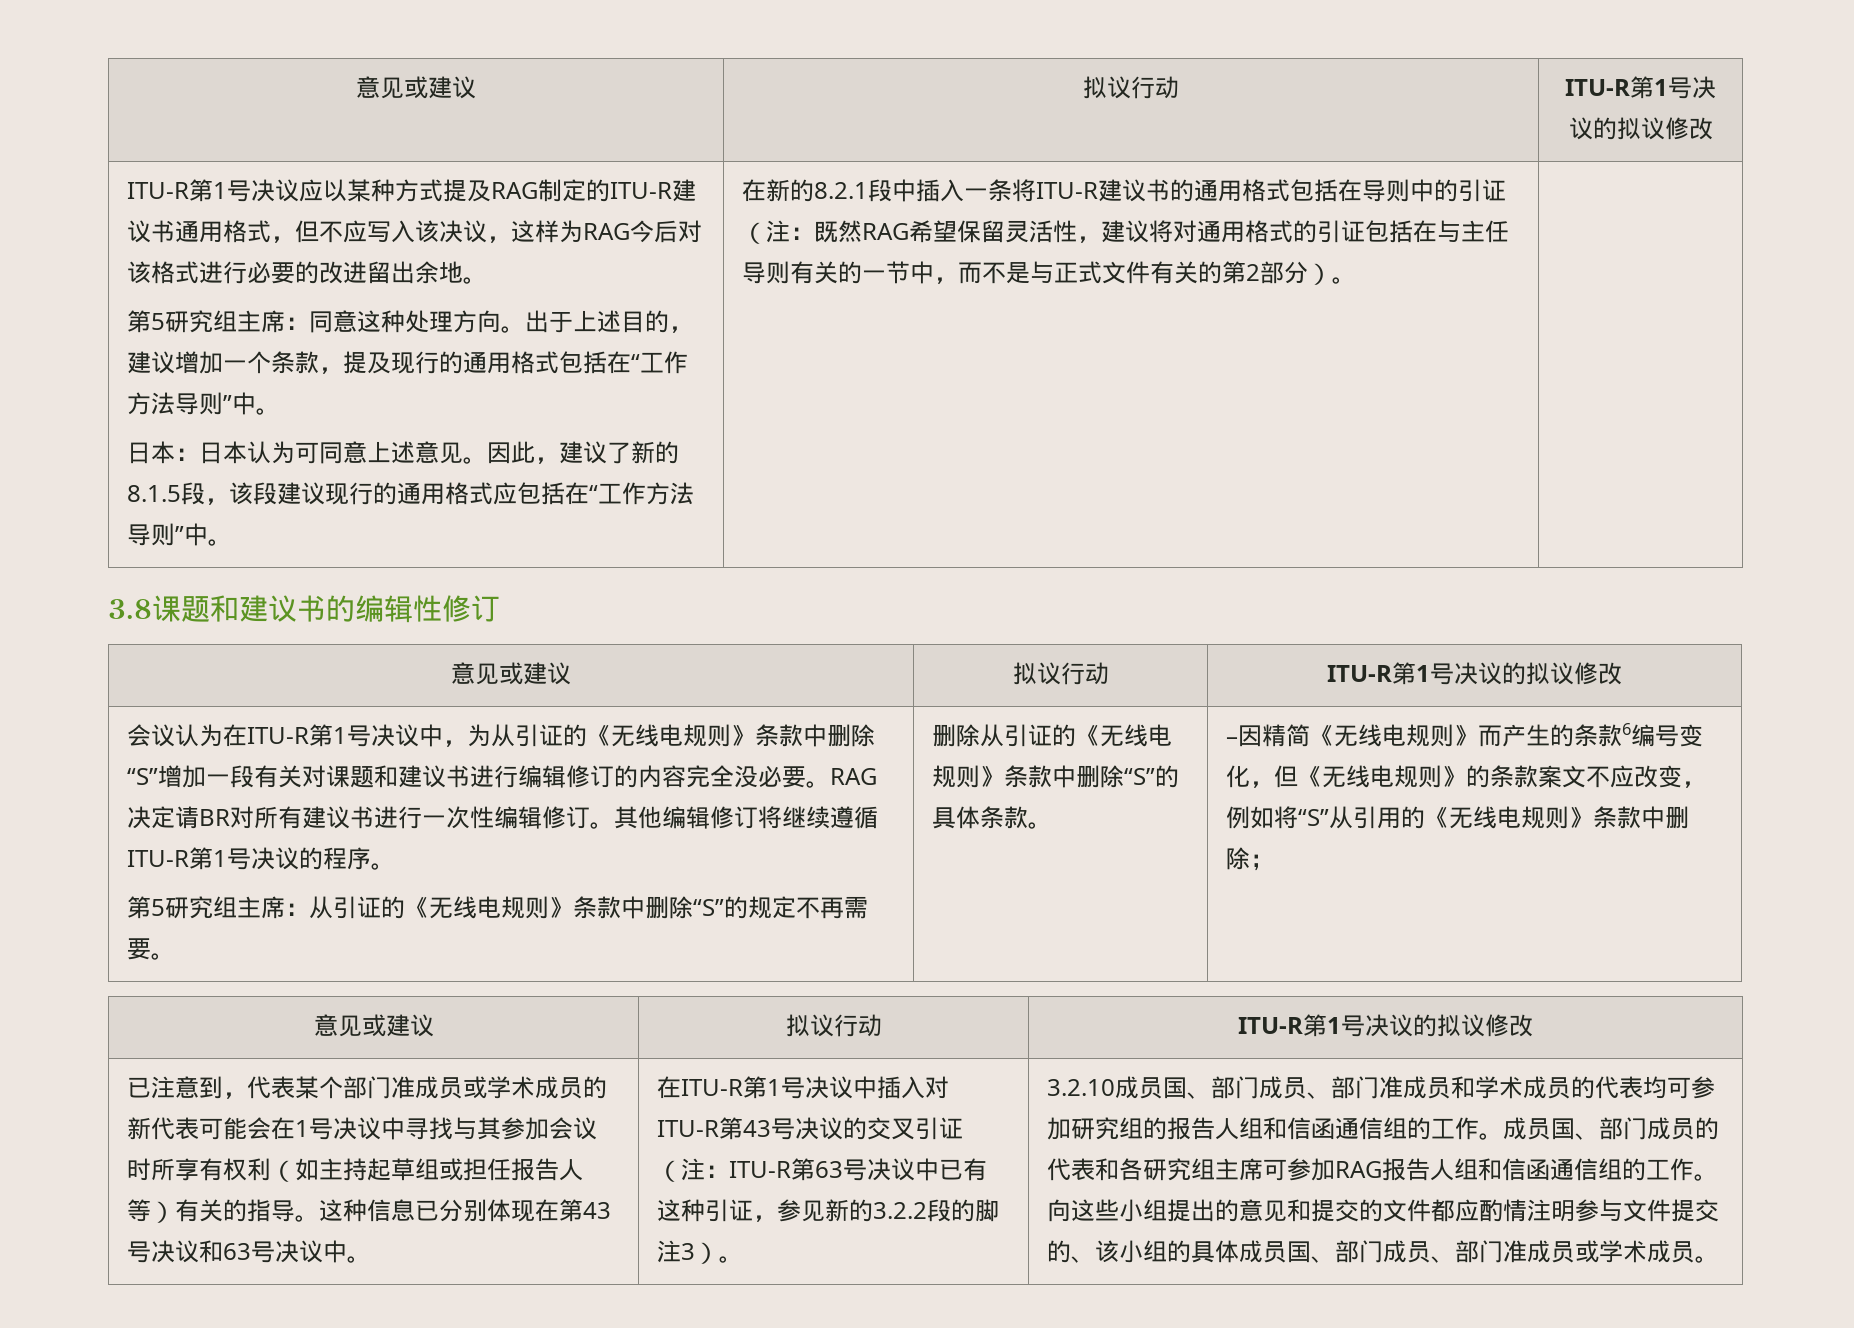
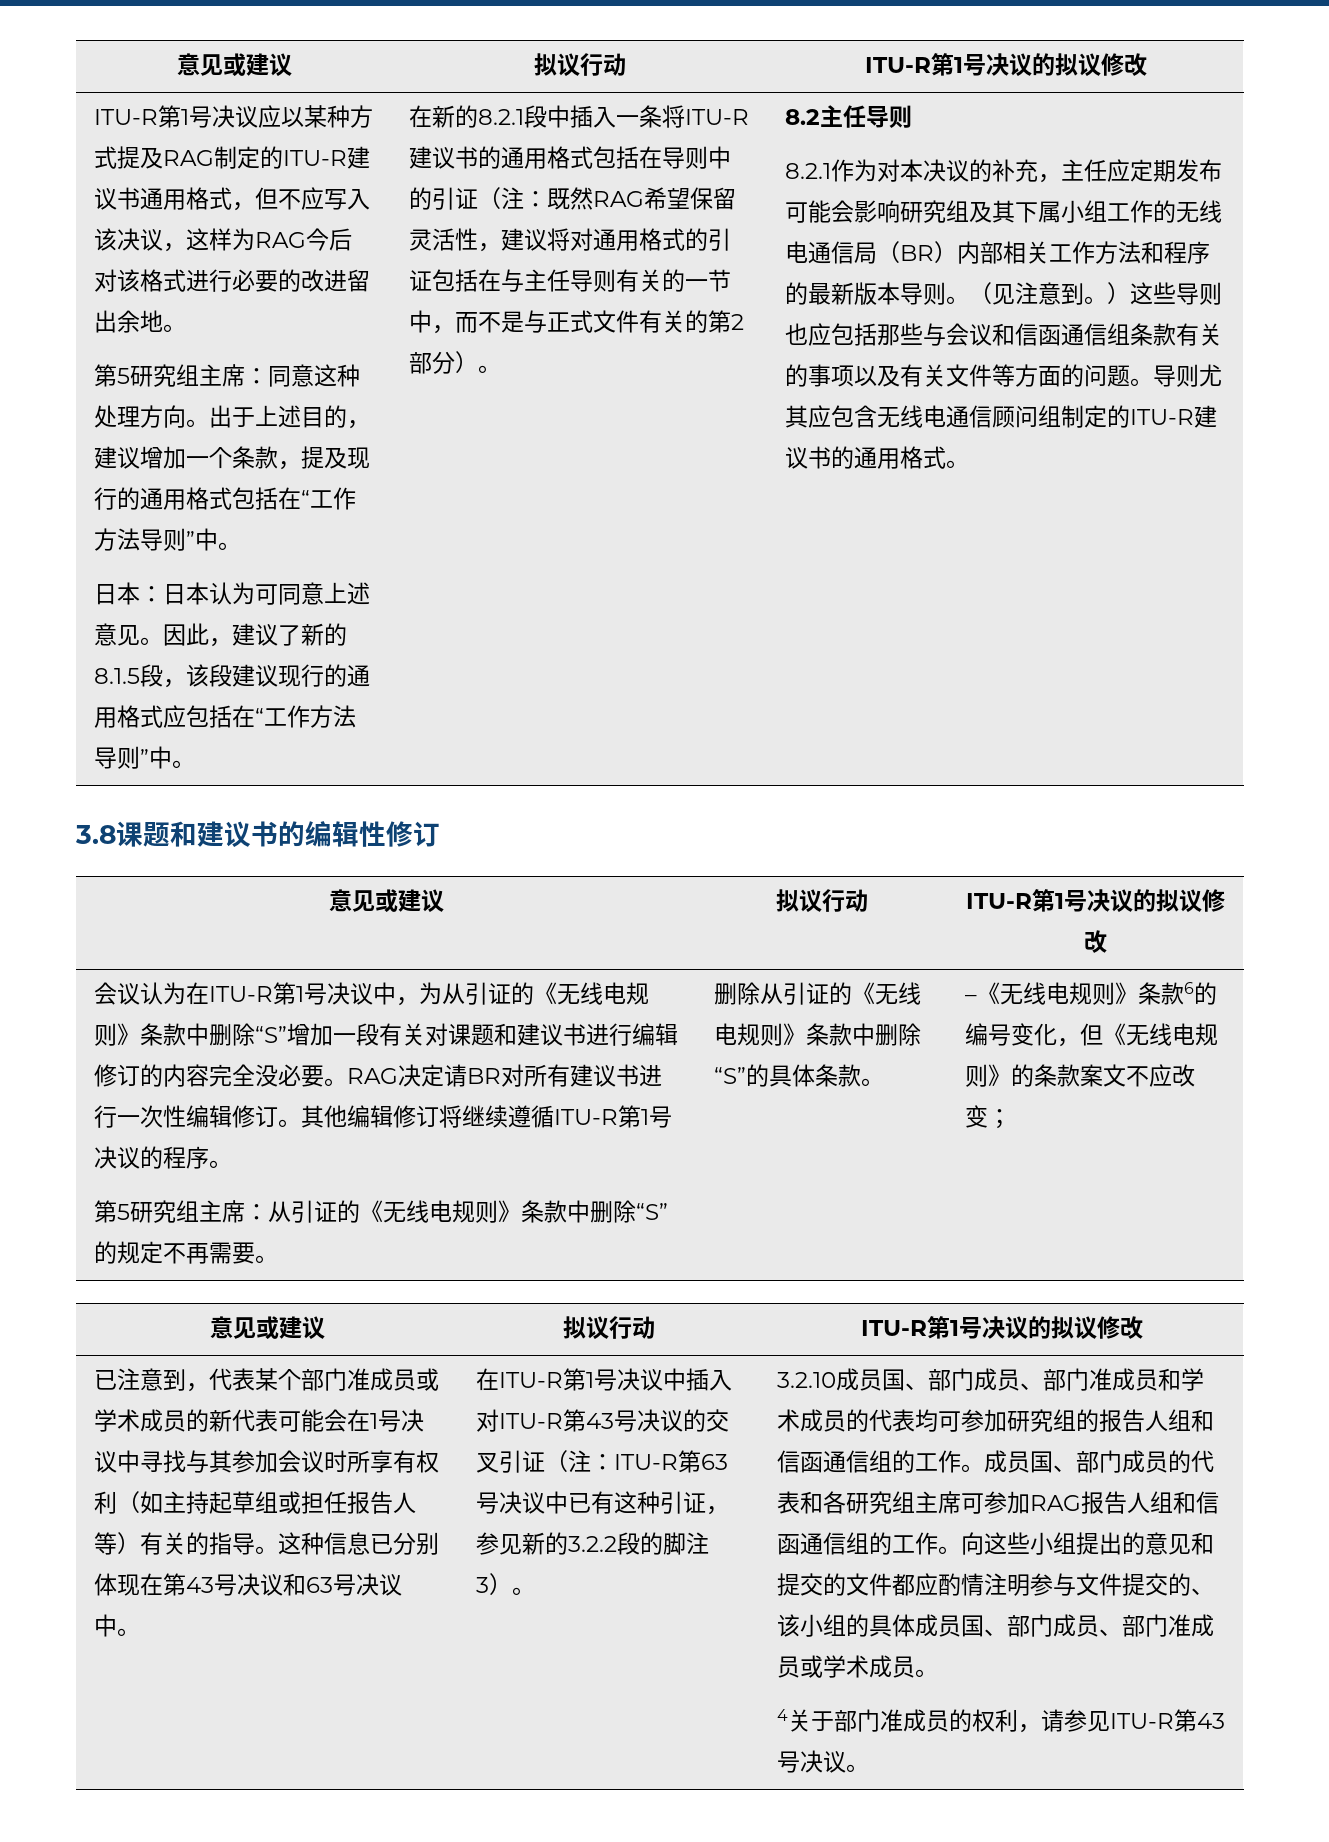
(1356, 280) none -> [784,105,912,128] [784,159,1222,183] [784,200,1222,223] [784,241,1210,264] [784,282,1222,305] [784,323,1222,346] [784,364,1222,387] [784,405,1217,428] [784,446,969,469] 8.2主任导则 // 8.2.1作为对本决议的补充，主任应定期发布可能会影响研究组及其下属小组工作的无线电通信局（BR）内部相关工作方法和程序的最新版本导则。（见注意到。）这些导则也应包括那些与会议和信函通信组条款有关的事项以及有关文件等方面的问题。导则尤其应包含无线电通信顾问组制定的ITU-R建议书的通用格式。
[1237,724,1574,747] 因精简《无线电规则》而产生的 -> [976,982,1138,1005] 《无线电规则》
(1631, 729) none -> [1193,982,1217,1005] 的
[1681,781,1706,788] [1225,806,1689,829] [1225,847,1250,870] ，例如将“S”从引用的《无线电规则》条款中删除 -> (988, 1116) none
(1719, 1259) none -> [776,1709,1225,1733] [776,1750,869,1773] // 4关于部门准成员的权利，请参见ITU-R第43号决议。

